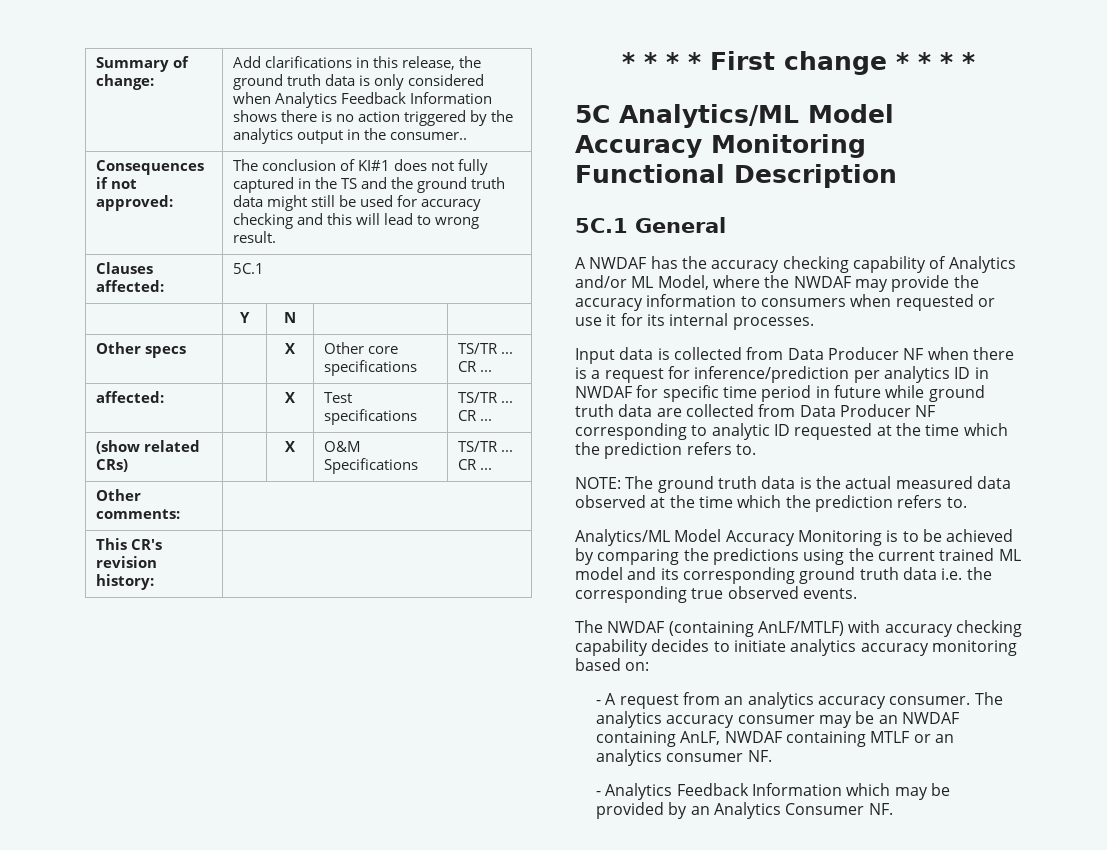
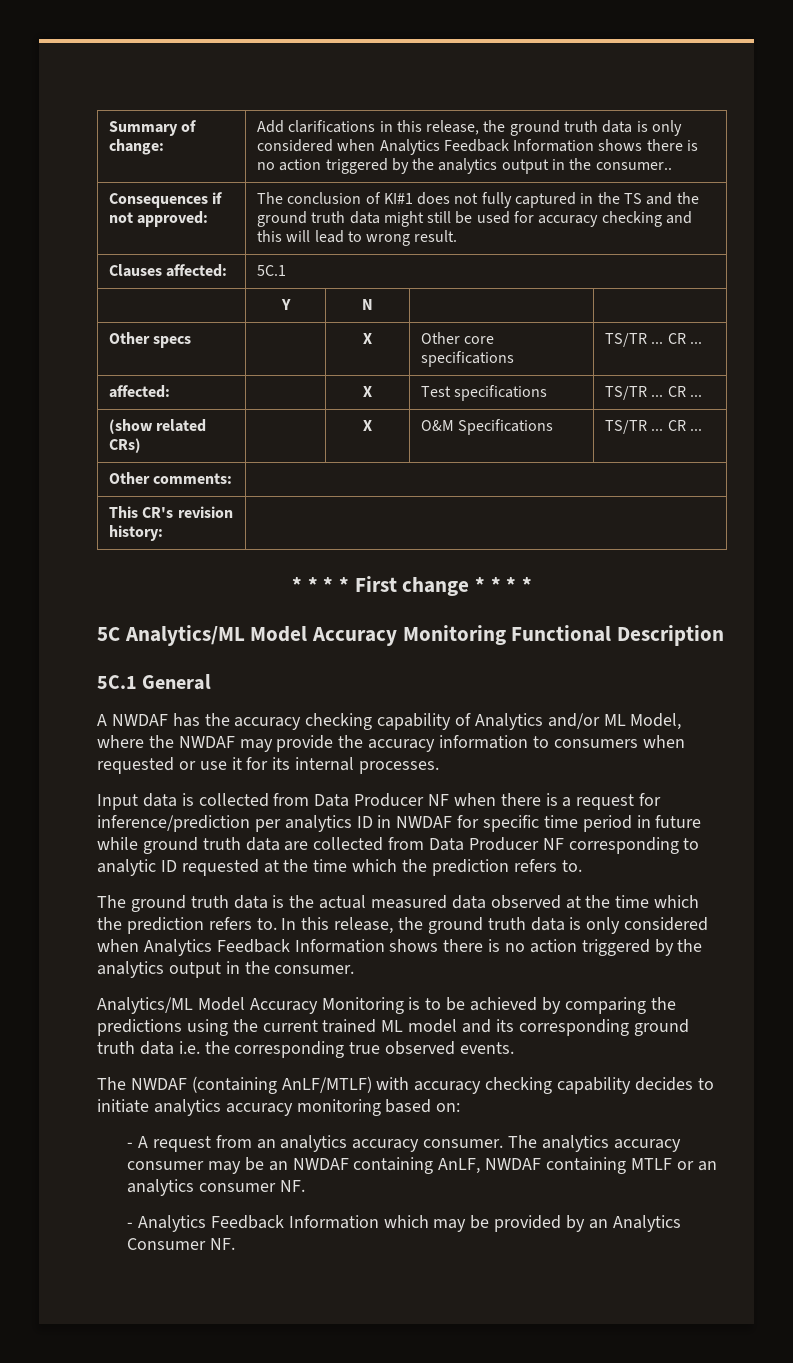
[575,477,621,489] NOTE: -> (582, 866) none
(967, 502) none -> [281,917,709,934] [97,939,703,956] [97,961,355,978] In this release, the ground truth data is only considered when Analytics Feedback Information shows there is no action triggered by the analytics output in the consumer.

